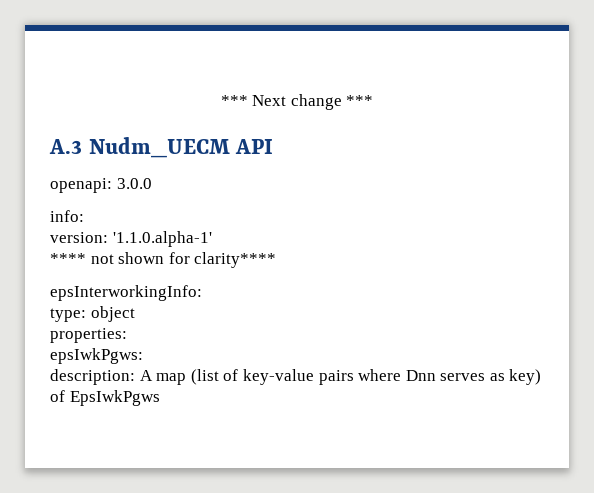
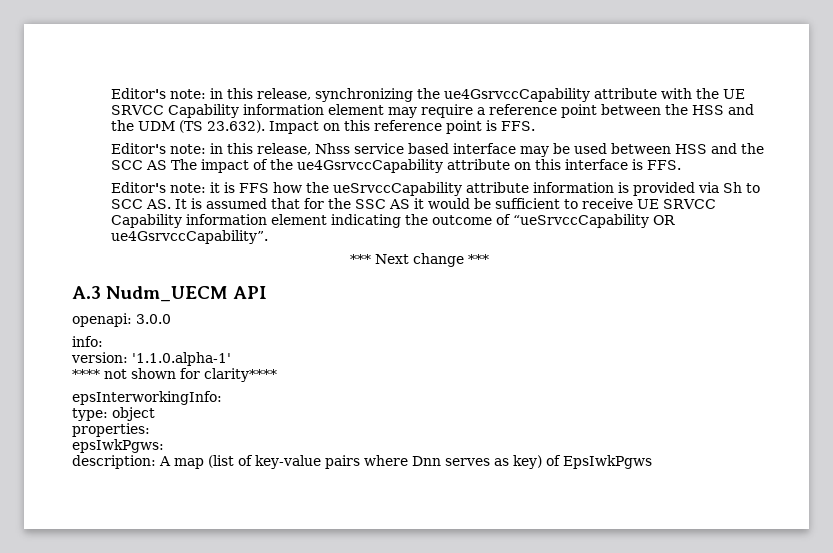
(220, 100) none -> [111,88,746,102] [111,104,755,118] [111,120,536,134] [111,143,765,157] [111,159,682,173] [111,182,761,196] [111,198,717,209] [111,214,676,228] [111,230,269,244] Editor's note: in this release, synchronizing the ue4GsrvccCapability attribute with the UE SRVCC Capability information element may require a reference point between the HSS and the UDM (TS 23.632). Impact on this reference point is FFS. // Editor's note: in this release, Nhss service based interface may be used between HSS and the SCC AS The impact of the ue4GsrvccCapability attribute on this interface is FFS. // Editor's note: it is FFS how the ueSrvccCapability attribute information is provided via Sh to SCC AS. It is assumed that for the SSC AS it would be sufficient to receive UE SRVCC Capability information element indicating the outcome of “ueSrvccCapability OR ue4GsrvccCapability”. //

